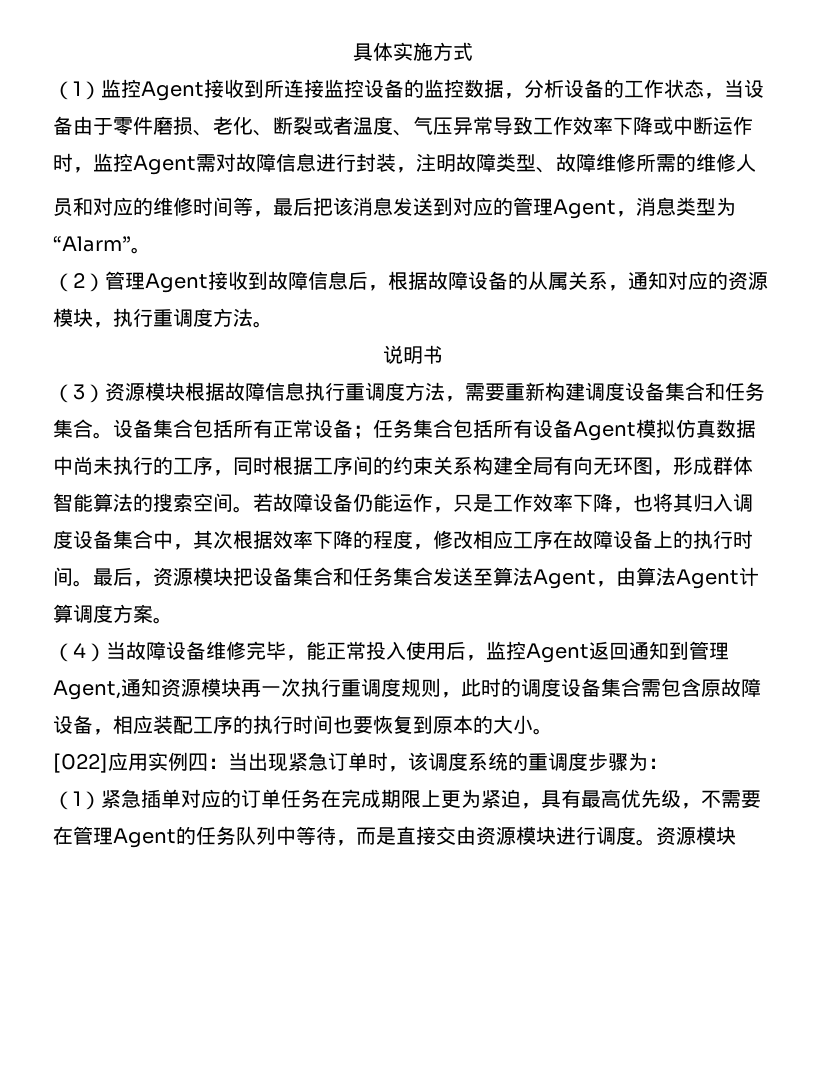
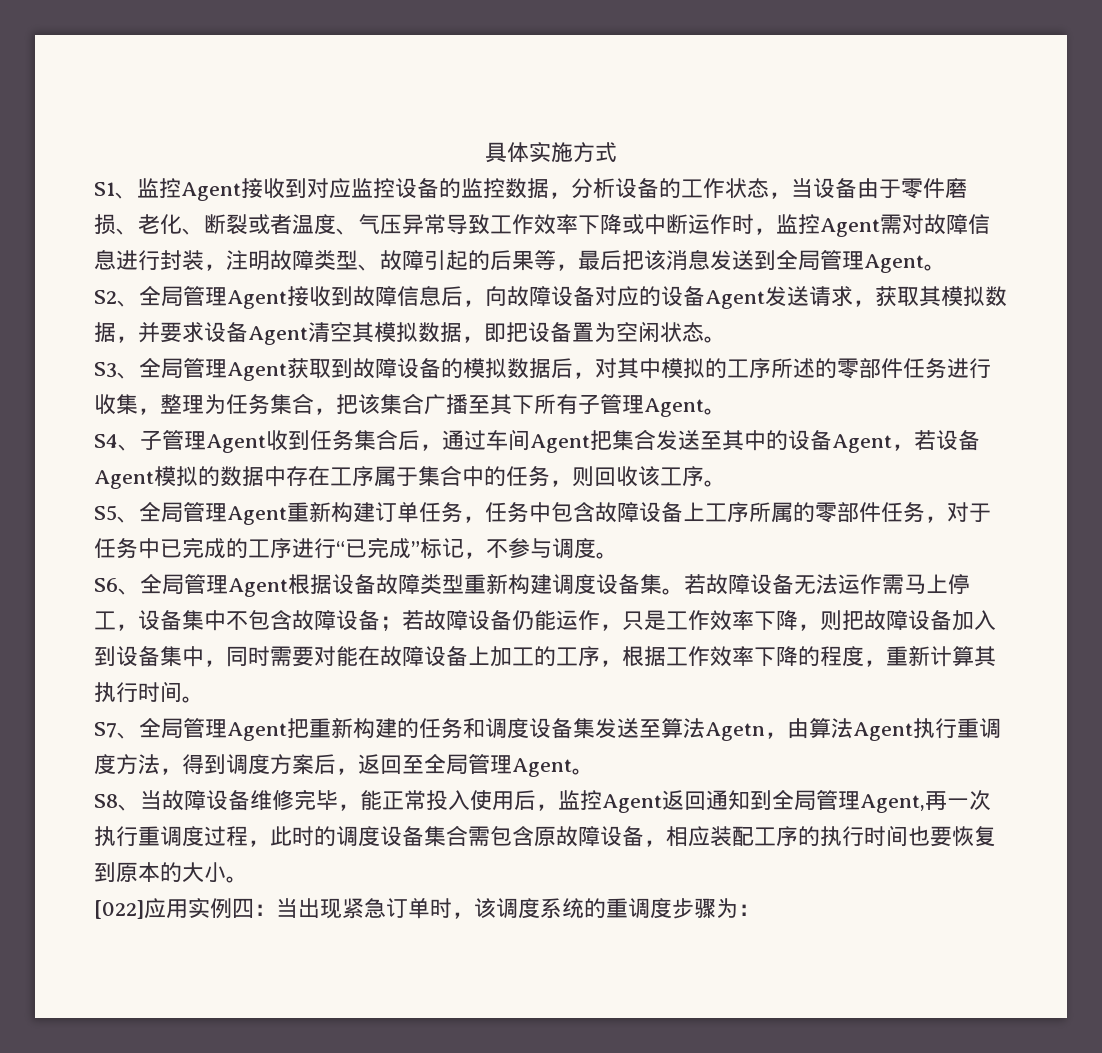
[53,81,101,100] （1） -> [94,182,137,199] S1、
[264,79,324,98] 所连接 -> [307,178,351,199] 对应
[596,153,756,172] [53,197,233,217] 维修所需的维修人 // 员和对应的维修时间 -> [424,250,534,271] 引起的后果
[453,197,736,219] [53,236,151,254] [53,273,105,292] 对应的管理Agent，消息类型为“Alarm”。 // （2） -> [776,250,946,273] [94,286,183,307] 全局管理Agent。 // S2、全局
[388,271,768,291] [53,308,273,328] [382,345,443,364] [53,382,505,403] 根据故障设备的从属关系，通知对应的资源模块，执行重调度方法。 // 说明书 // （3）资源模块根据故障信息执行重调度方法，需要 -> [485,286,1007,309] [94,321,726,345] [94,358,991,381] [94,393,726,417] [94,429,980,453] [94,465,726,489] [94,502,991,525] [94,537,618,559] [94,574,464,597] 向故障设备对应的设备Agent发送请求，获取其模拟数据，并要求设备Agent清空其模拟数据，即把设备置为空闲状态。 // S3、全局管理Agent获取到故障设备的模拟数据后，对其中模拟的工序所述的零部件任务进行收集，整理为任务集合，把该集合广播至其下所有子管理Agent。 // S4、子管理Agent收到任务集合后，通过车间Agent把集合发送至其中的设备Agent，若设备Agent模拟的数据中存在工序属于集合中的任务，则回收该工序。 // S5、全局管理Agent重新构建订单任务，任务中包含故障设备上工序所属的零部件任务，对于任务中已完成的工序进行“已完成”标记，不参与调度。 // S6、全局管理Agent根据设备故障类型
[685,382,765,401] [53,419,756,441] [53,456,753,476] [53,493,253,513] 合和任务集合。设备集合包括所有正常设备；任务集合包括所有设备Agent模拟仿真数据中尚未执行的工序，同时根据工序间的约束关系构建全局有向无环图，形成群体智能算法的搜索空间。 -> [662,574,970,595] [94,610,402,631] 。若故障设备无法运作需马上停工，设备集中不包含故障设备；
[633,493,753,512] [53,530,753,550] [53,567,433,587] 也将其归入调度设备集合中，其次根据效率下降的程度，修改相应工序在故障设备上的执行时间。最后，资源模块把设备集合和任务集合 -> [820,610,996,631] [94,646,996,667] [94,681,204,703] [94,718,595,741] 则把故障设备加入到设备集中，同时需要对能在故障设备上加工的工序，根据工作效率下降的程度，重新计算其执行时间。 // S7、全局管理Agent把重新构建的任务和调度设备集
[533,569,596,589] Agent -> [705,722,765,741] Agetn
[739,567,759,586] [53,604,173,624] [53,643,106,662] 计算调度方案。 // （4） -> [913,718,1001,739] [94,754,594,777] [94,794,140,811] 执行重调度方法，得到调度方案后，返回至全局管理Agent。 // S8、
(689, 650) none -> [772,790,816,811] 全局
[121,678,241,698] 通知资源模块 -> (925, 803) none
[401,678,441,697] 规则 -> [204,826,248,846] 过程
[53,789,761,810] [53,826,736,848] // （1）紧急插单对应的订单任务在完成期限上更为紧迫，具有最高优先级，不需要在管理Agent的任务队列中等待，而是直接交由资源模块进行调度。资源模块 -> (760, 910) none

